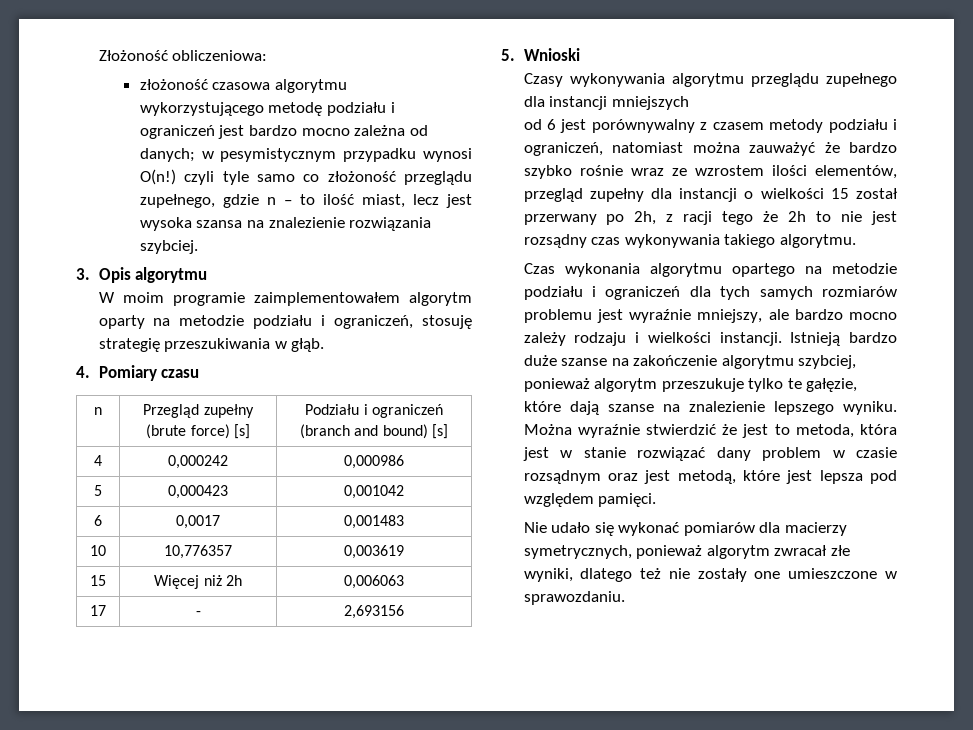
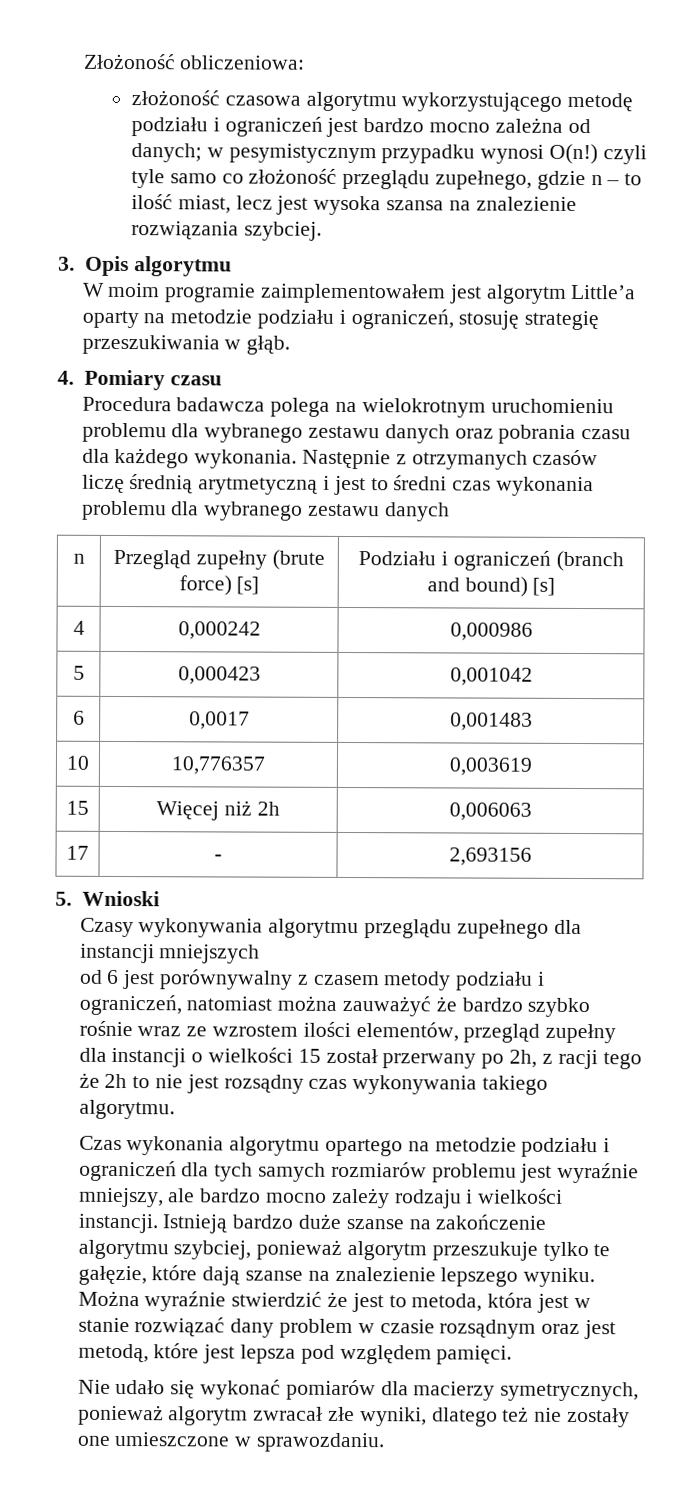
[409,292,472,306] algorytm -> [448,284,637,304] jest algorytm Little’a
(200, 373) none -> [81,396,614,418] [81,422,632,444] [81,447,599,470] [81,474,595,497] [81,500,450,522] // Procedura badawcza polega na wielokrotnym uruchomieniu problemu dla wybranego zestawu danych oraz pobrania czasu dla każdego wykonania. Następnie z otrzymanych czasów liczę średnią arytmetyczną i jest to średni czas wykonania problemu dla wybranego zestawu danych

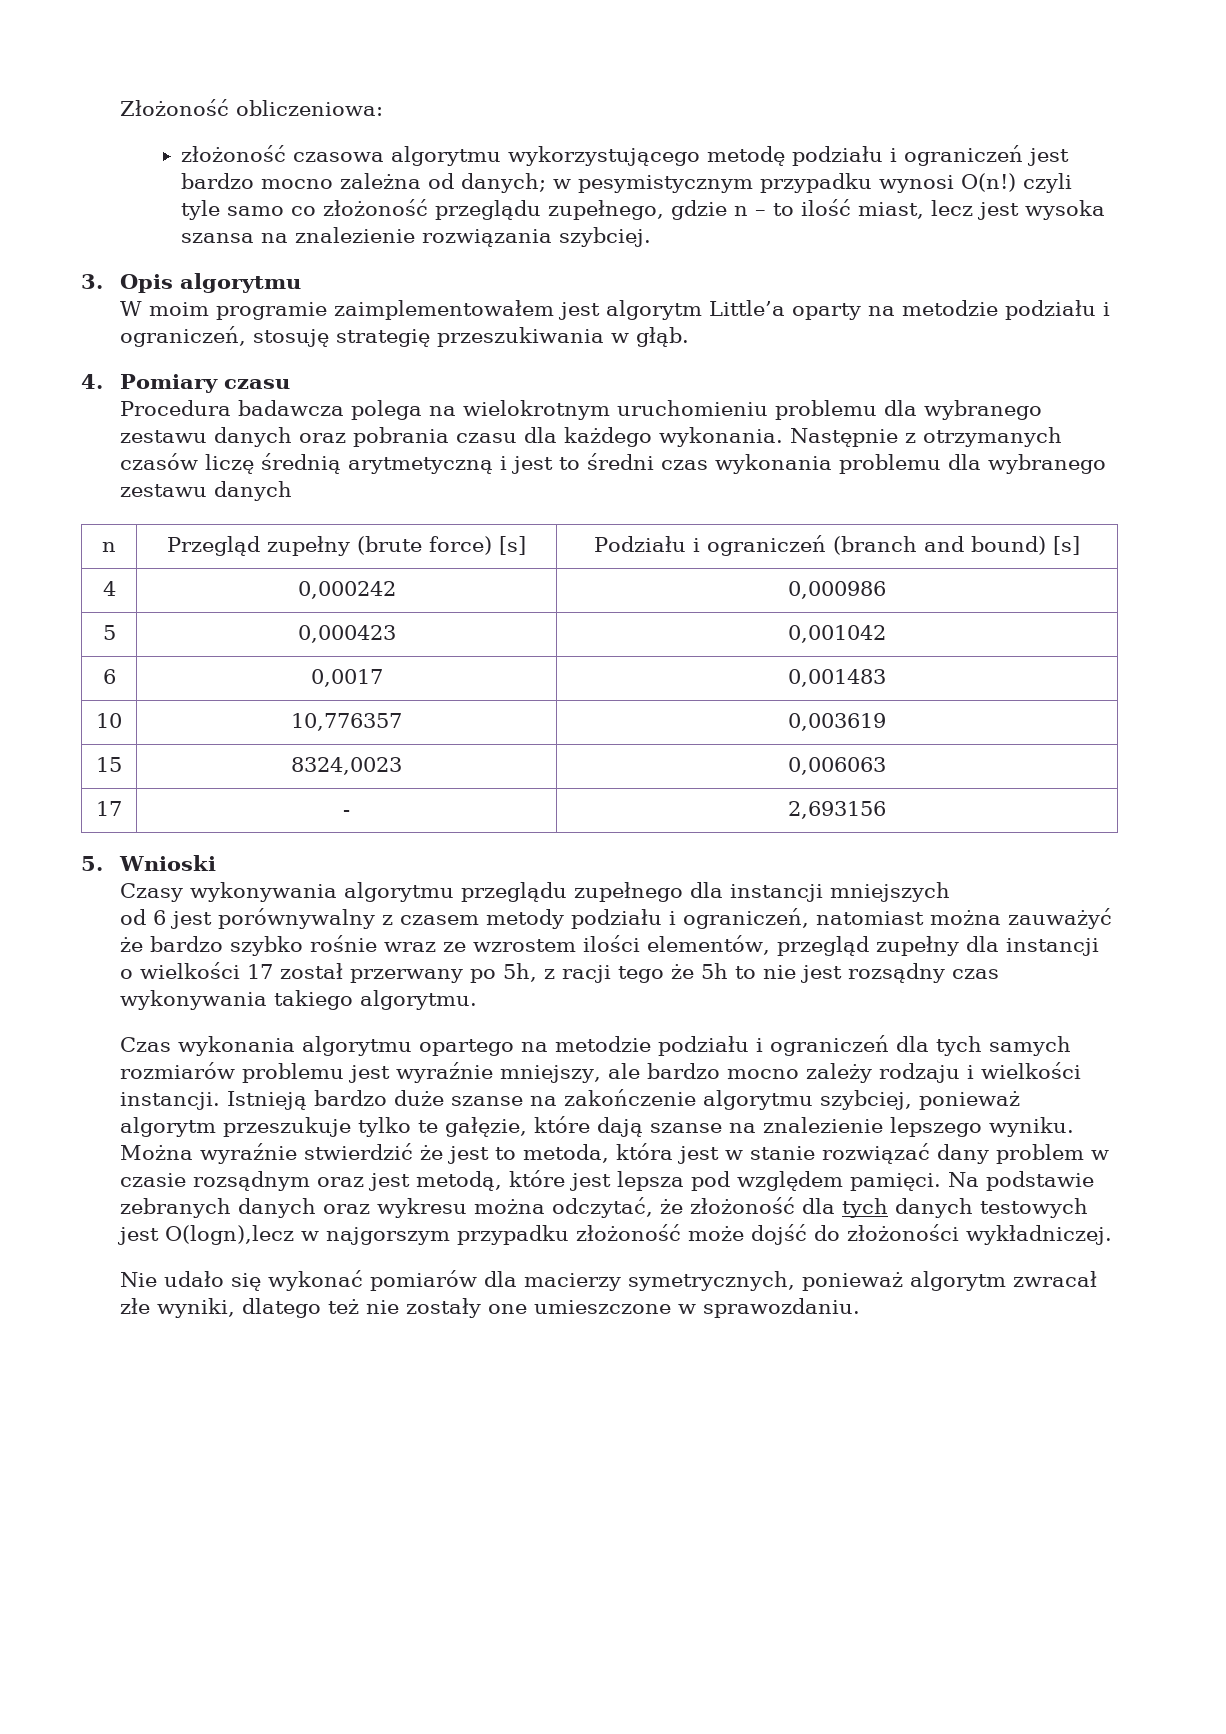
[156,800,280,821] Więcej niż 2h -> [291,757,402,775] 8324,0023
[297,1048,321,1063] 15 -> [246,964,273,979] 17
[509,1049,538,1068] 2h, -> [502,963,537,982] 5h,
[104,1073,128,1089] 2h -> [700,963,728,979] 5h
(513, 1355) none -> [947,1171,1094,1191] [119,1197,1088,1218] [116,1224,1112,1245] Na podstawie zebranych danych oraz wykresu można odczytać, że złożoność dla tych danych testowych jest O(logn),lecz w najgorszym przypadku złożoność może dojść do złożoności wykładniczej.

